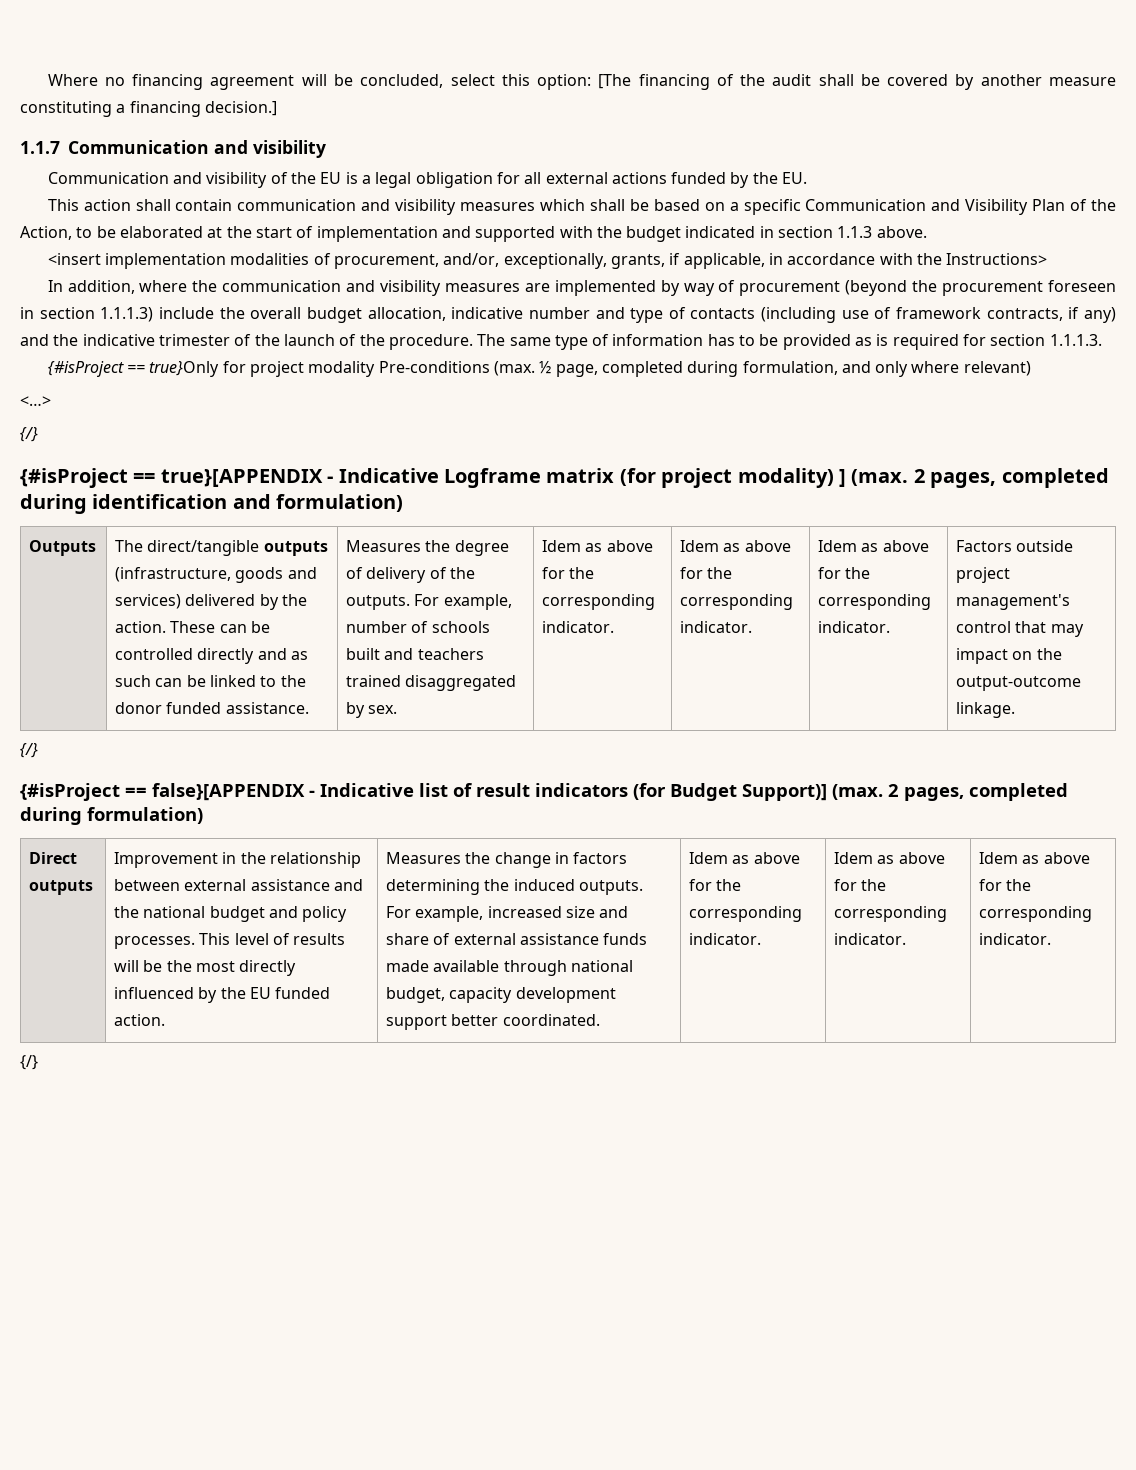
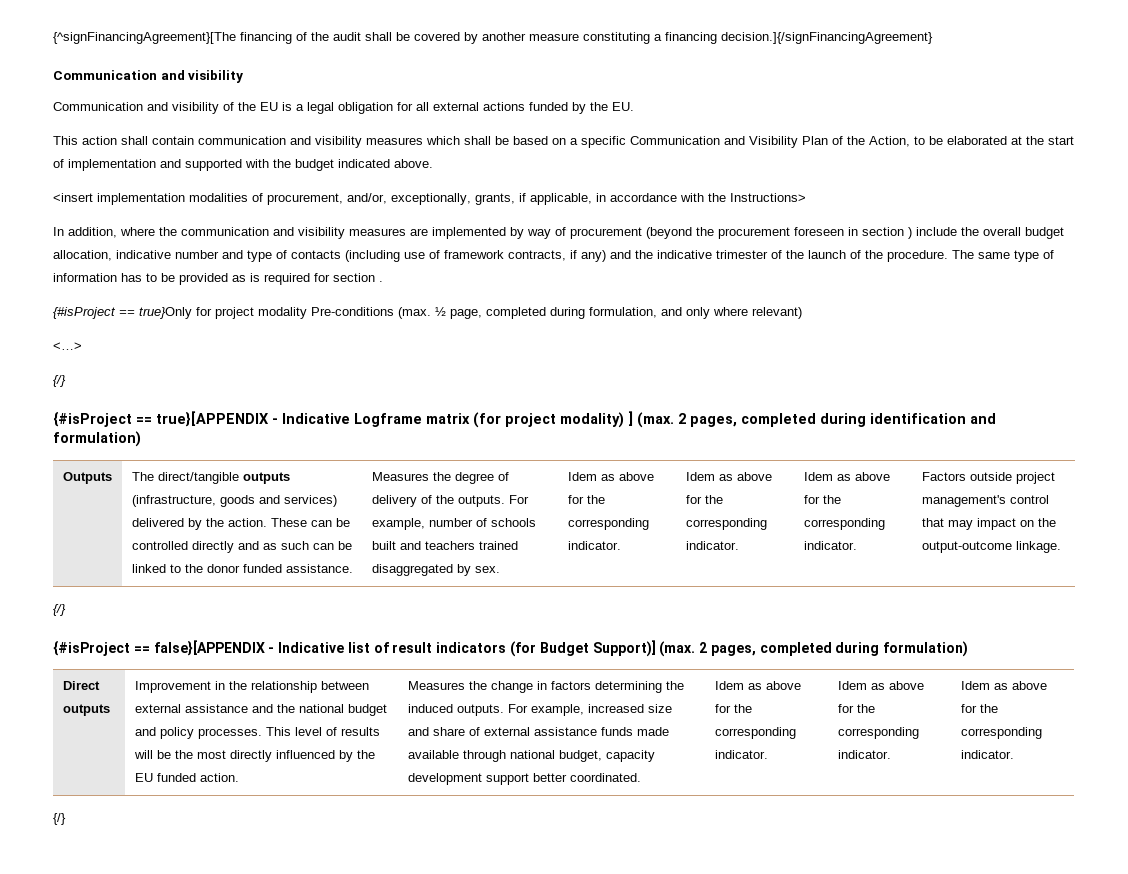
[47,74,632,90] Where no financing agreement will be concluded, select this option: [The -> [53,32,236,44] {^signFinancingAgreement}[The
[204,101,277,116] [20,141,60,154] decision.] // 1.1.7 -> [721,32,933,44] decision.]{/signFinancingAgreement} //
[759,226,873,238] in section 1.1.3 -> (390, 163) none
[100,307,154,322] 1.1.1.3) -> [908,227,912,239] )
[1049,334,1102,346] 1.1.1.3. -> [379,281,383,282] .

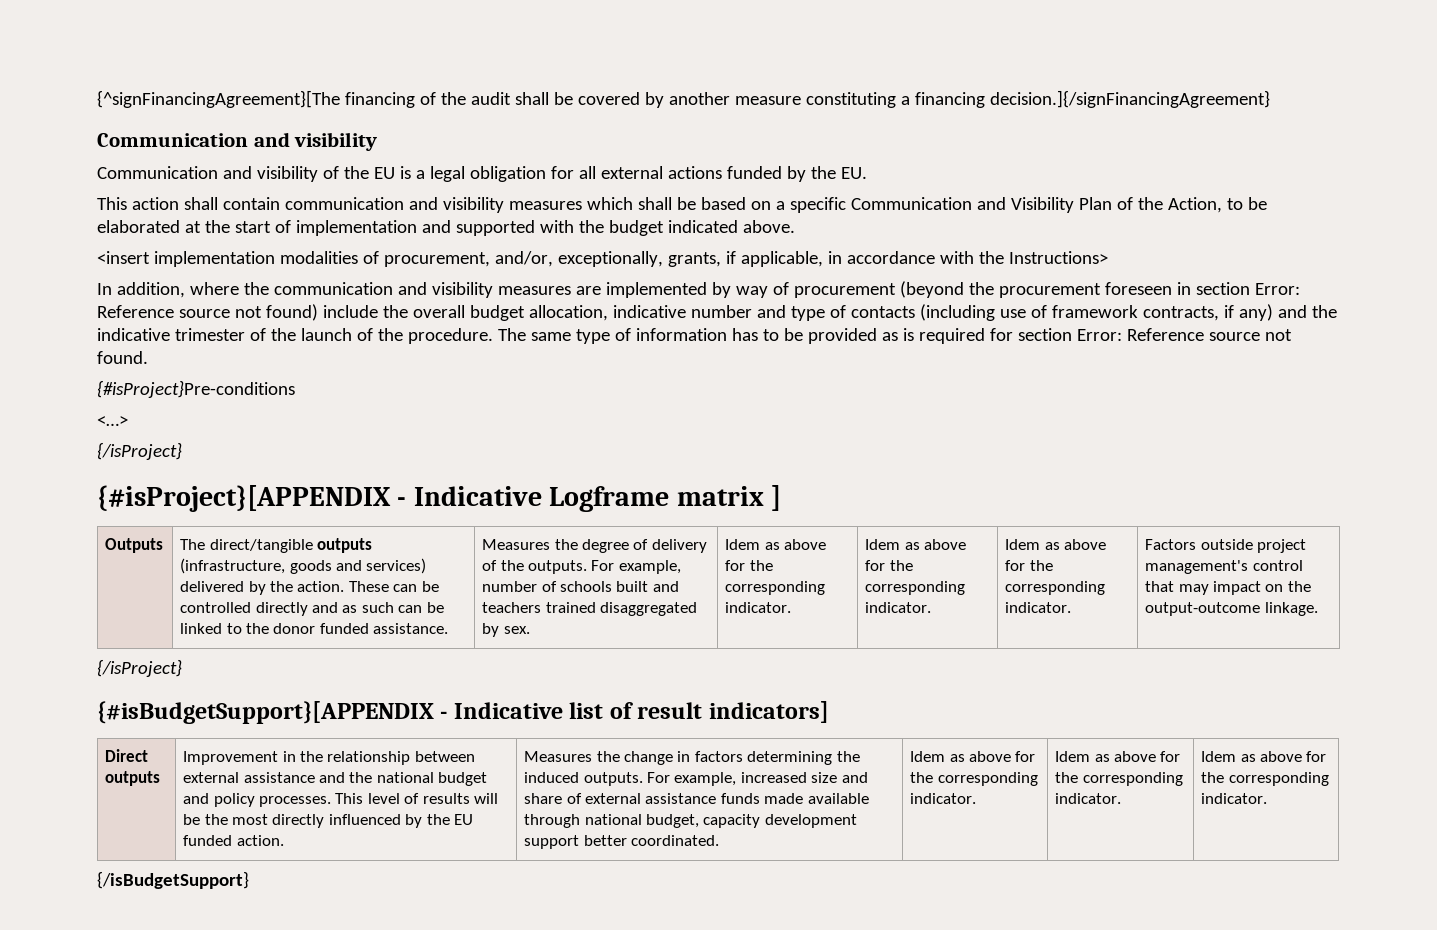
[908,227,912,239] ) -> [1254,283,1300,295] [97,304,318,321] Error: Reference source not found)
[379,281,383,282] [53,307,802,319] [53,342,82,350] [53,375,66,387] [53,411,996,428] [53,431,141,447] . // {#isProject == true}Only for project modality Pre-conditions (max. ½ page, completed during formulation, and only where relevant) // <…> // {/} // {#isProject == true}[APPENDIX - Indicative Logframe matrix (for project modality) ] (max. 2 pages, completed during identification and formulation) -> [1076,328,1292,341] [97,351,148,364] [97,380,295,398] [97,416,128,426] [97,442,182,460] [97,485,782,512] Error: Reference source not found. // {#isProject}Pre-conditions // <…> // {/isProject} // {#isProject}[APPENDIX - Indicative Logframe matrix ]
[53,604,66,616] [53,640,265,656] {/} // {#isProject == false}[APPENDIX -> [97,659,182,677] [97,701,434,724] {/isProject} // {#isBudgetSupport}[APPENDIX
[436,640,969,657] indicators (for Budget Support)] (max. 2 pages, completed during formulation) -> [708,701,829,723] indicators]
[53,813,66,825] {/} -> [97,871,249,889] {/isBudgetSupport}

